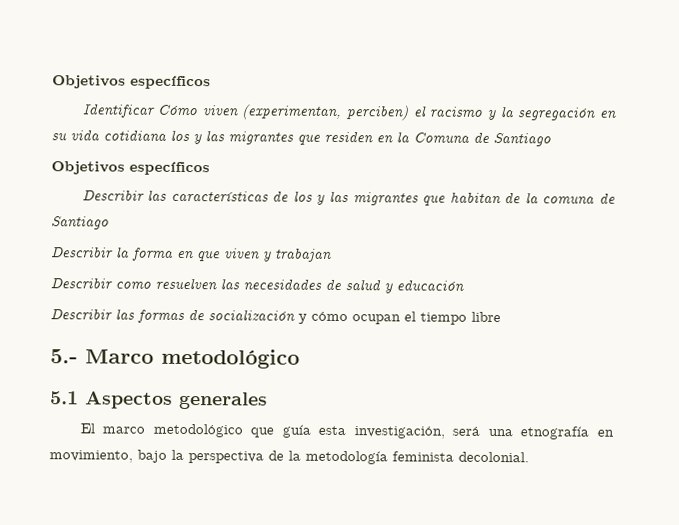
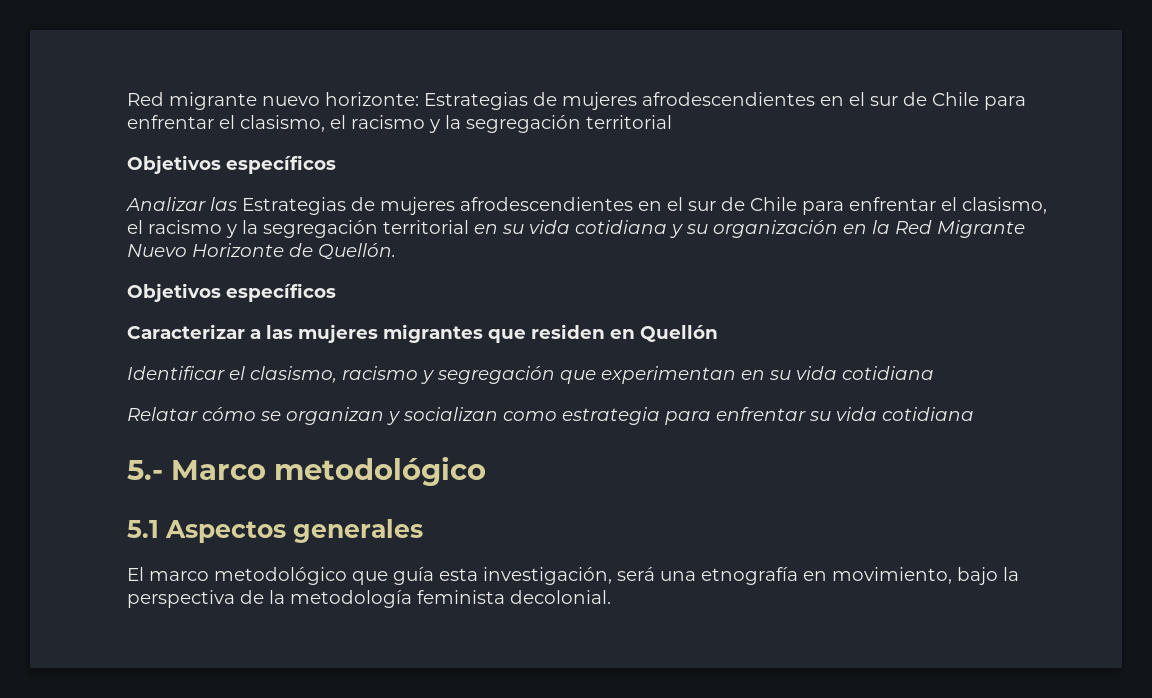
[52,75,211,90] [81,103,617,121] [51,129,551,147] [51,161,210,176] [81,189,616,206] [51,216,109,230] [51,246,332,262] [50,277,464,294] [50,308,501,325] Objetivos específicos // Identificar Cómo viven (experimentan, perciben) el racismo y la segregación en su vida cotidiana los y las migrantes que residen en la Comuna de Santiago // Objetivos específicos // Describir las características de los y las migrantes que habitan de la comuna de Santiago // Describir la forma en que viven y trabajan // Describir como resuelven las necesidades de salud y educación // Describir las formas de socialización y cómo ocupan el tiempo libre -> [127,92,1026,110] [127,115,672,133] [127,155,336,174] [126,197,1047,215] [127,220,1025,238] [127,243,396,260] [127,283,336,302] [127,324,718,343] [127,366,934,384] [127,407,974,425] Red migrante nuevo horizonte: Estrategias de mujeres afrodescendientes en el sur de Chile para enfrentar el clasismo, el racismo y la segregación territorial // Objetivos específicos // Analizar las Estrategias de mujeres afrodescendientes en el sur de Chile para enfrentar el clasismo, el racismo y la segregación territorial en su vida cotidiana y su organización en la Red Migrante Nuevo Horizonte de Quellón. // Objetivos específicos // Caracterizar a las mujeres migrantes que residen en Quellón // Identificar el clasismo, racismo y segregación que experimentan en su vida cotidiana // Relatar cómo se organizan y socializan como estrategia para enfrentar su vida cotidiana

